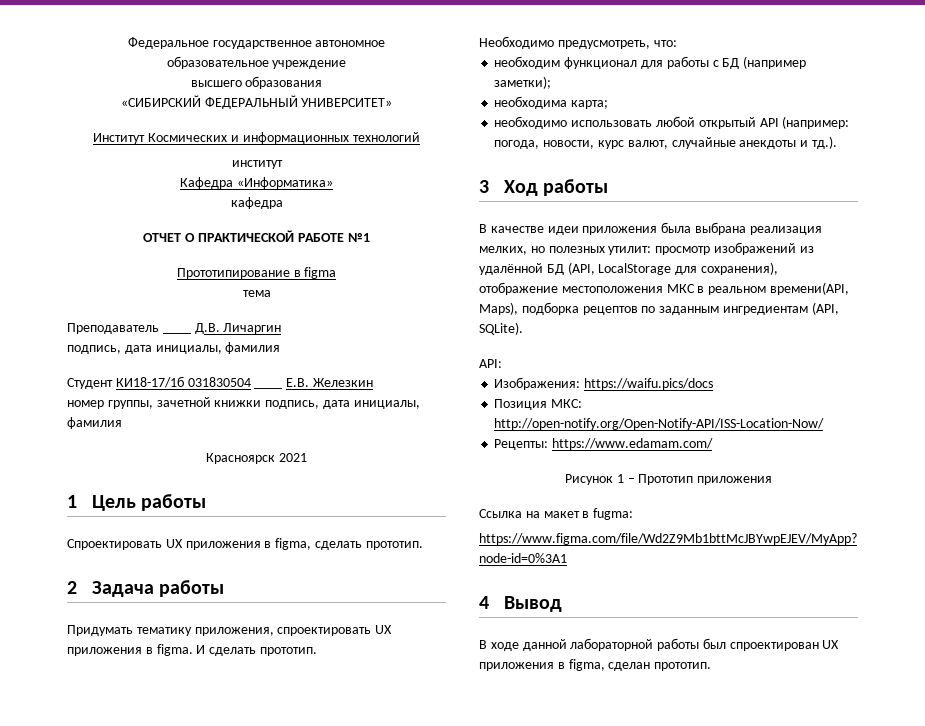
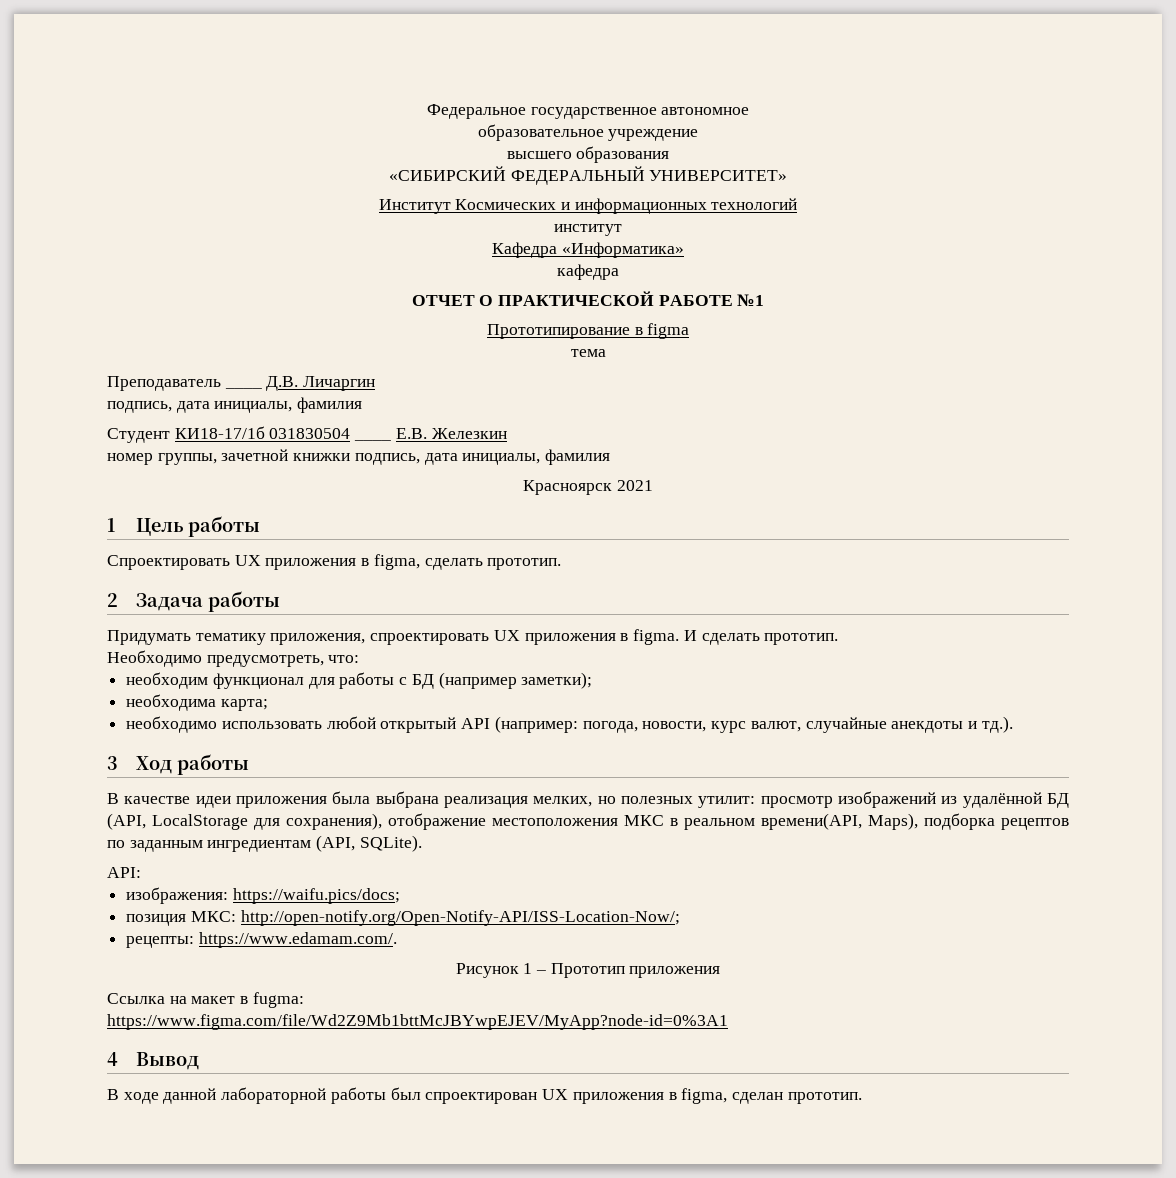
[494,377,714,390] [494,399,583,410] [494,418,825,430] [494,438,714,450] Изображения: https://waifu.pics/docs // Позиция МКС: http://open-notify.org/Open-Notify-API/ISS-Location-Now/ // Рецепты: https://www.edamam.com/ -> [126,887,400,904] [126,910,680,926] [126,932,397,948] изображения: https://waifu.pics/docs; // позиция МКС: http://open-notify.org/Open-Notify-API/ISS-Location-Now/; // рецепты: https://www.edamam.com/.

